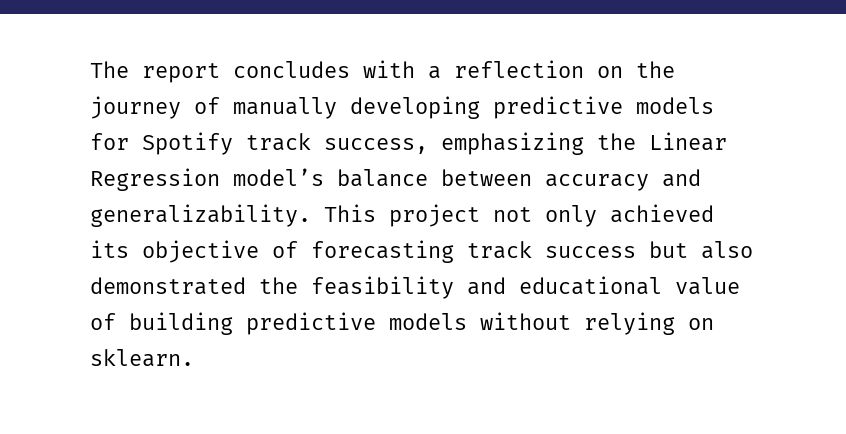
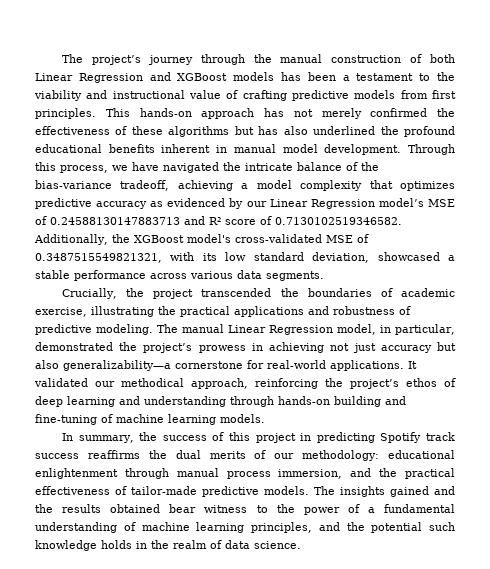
[90,60,675,83] [90,96,714,119] [90,132,727,155] [90,168,701,191] [90,204,714,227] [90,240,753,263] [90,276,740,299] [90,312,714,335] [90,349,194,367] The report concludes with a reflection on the journey of manually developing predictive models for Spotify track success, emphasizing the Linear Regression model’s balance between accuracy and generalizability. This project not only achieved its objective of forecasting track success but also demonstrated the feasibility and educational value of building predictive models without relying on sklearn. -> [62,54,455,65] [35,72,456,83] [34,90,456,101] [35,108,455,119] [35,126,456,137] [35,144,455,155] [35,162,379,173] [35,180,455,191] [35,198,455,209] [35,216,402,225] [34,234,369,245] [35,252,455,263] [35,270,324,281] [62,288,455,299] [35,306,411,317] [35,324,456,335] [35,342,457,353] [35,360,417,371] [34,378,456,389] [35,396,406,407] [35,414,265,425] [62,432,456,443] [35,450,455,461] [35,468,455,479] [35,486,455,497] [35,504,456,515] [35,522,455,533] [35,540,301,551] The project’s journey through the manual construction of both Linear Regression and XGBoost models has been a testament to the viability and instructional value of crafting predictive models from first principles. This hands-on approach has not merely confirmed the effectiveness of these algorithms but has also underlined the profound educational benefits inherent in manual model development. Through this process, we have navigated the intricate balance of the bias-variance tradeoff, achieving a model complexity that optimizes predictive accuracy as evidenced by our Linear Regression model’s MSE of 0.24588130147883713 and R² score of 0.7130102519346582. Additionally, the XGBoost model's cross-validated MSE of 0.3487515549821321, with its low standard deviation, showcased a stable performance across various data segments. // Crucially, the project transcended the boundaries of academic exercise, illustrating the practical applications and robustness of predictive modeling. The manual Linear Regression model, in particular, demonstrated the project’s prowess in achieving not just accuracy but also generalizability—a cornerstone for real-world applications. It validated our methodical approach, reinforcing the project’s ethos of deep learning and understanding through hands-on building and fine-tuning of machine learning models. // In summary, the success of this project in predicting Spotify track success reaffirms the dual merits of our methodology: educational enlightenment through manual process immersion, and the practical effectiveness of tailor-made predictive models. The insights gained and the results obtained bear witness to the power of a fundamental understanding of machine learning principles, and the potential such knowledge holds in the realm of data science.

